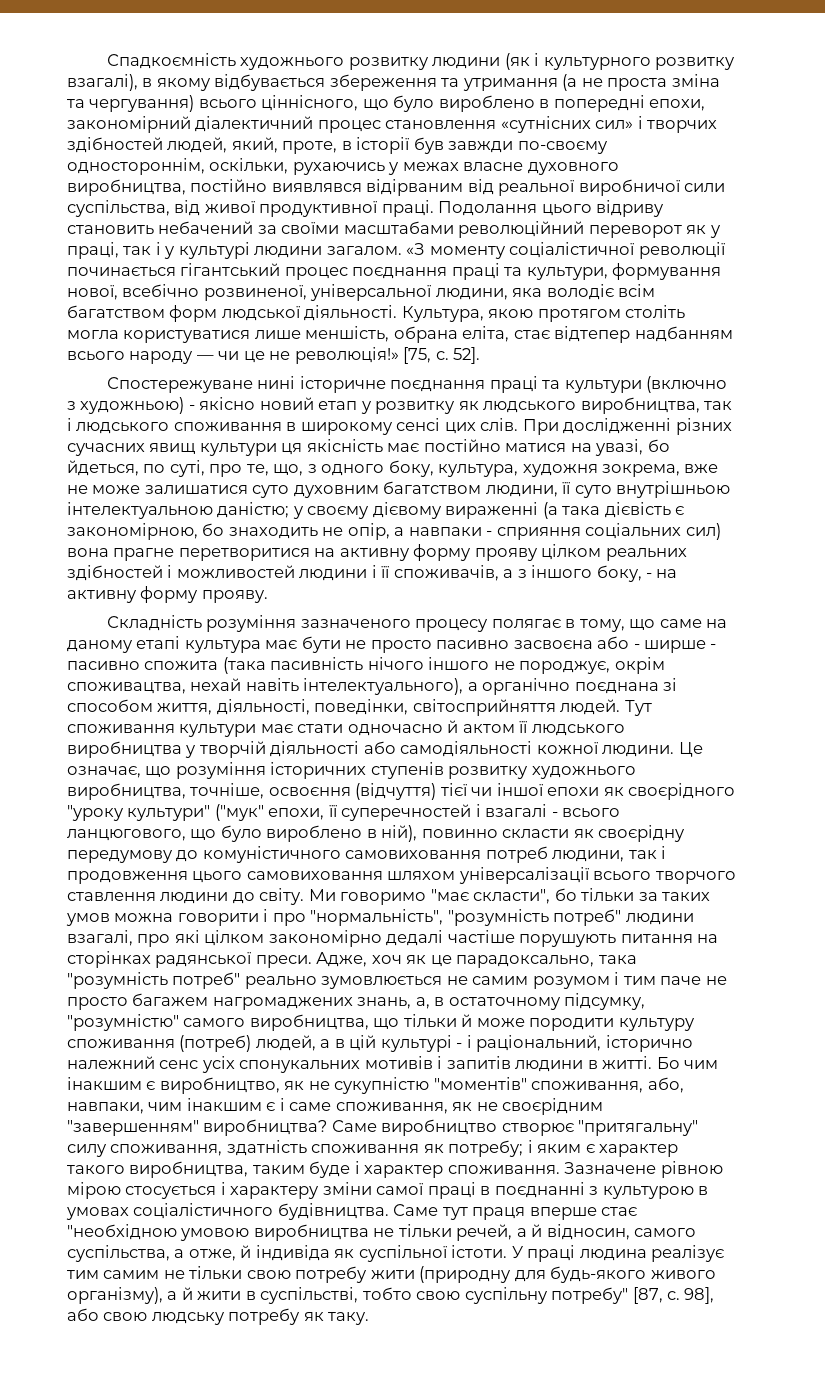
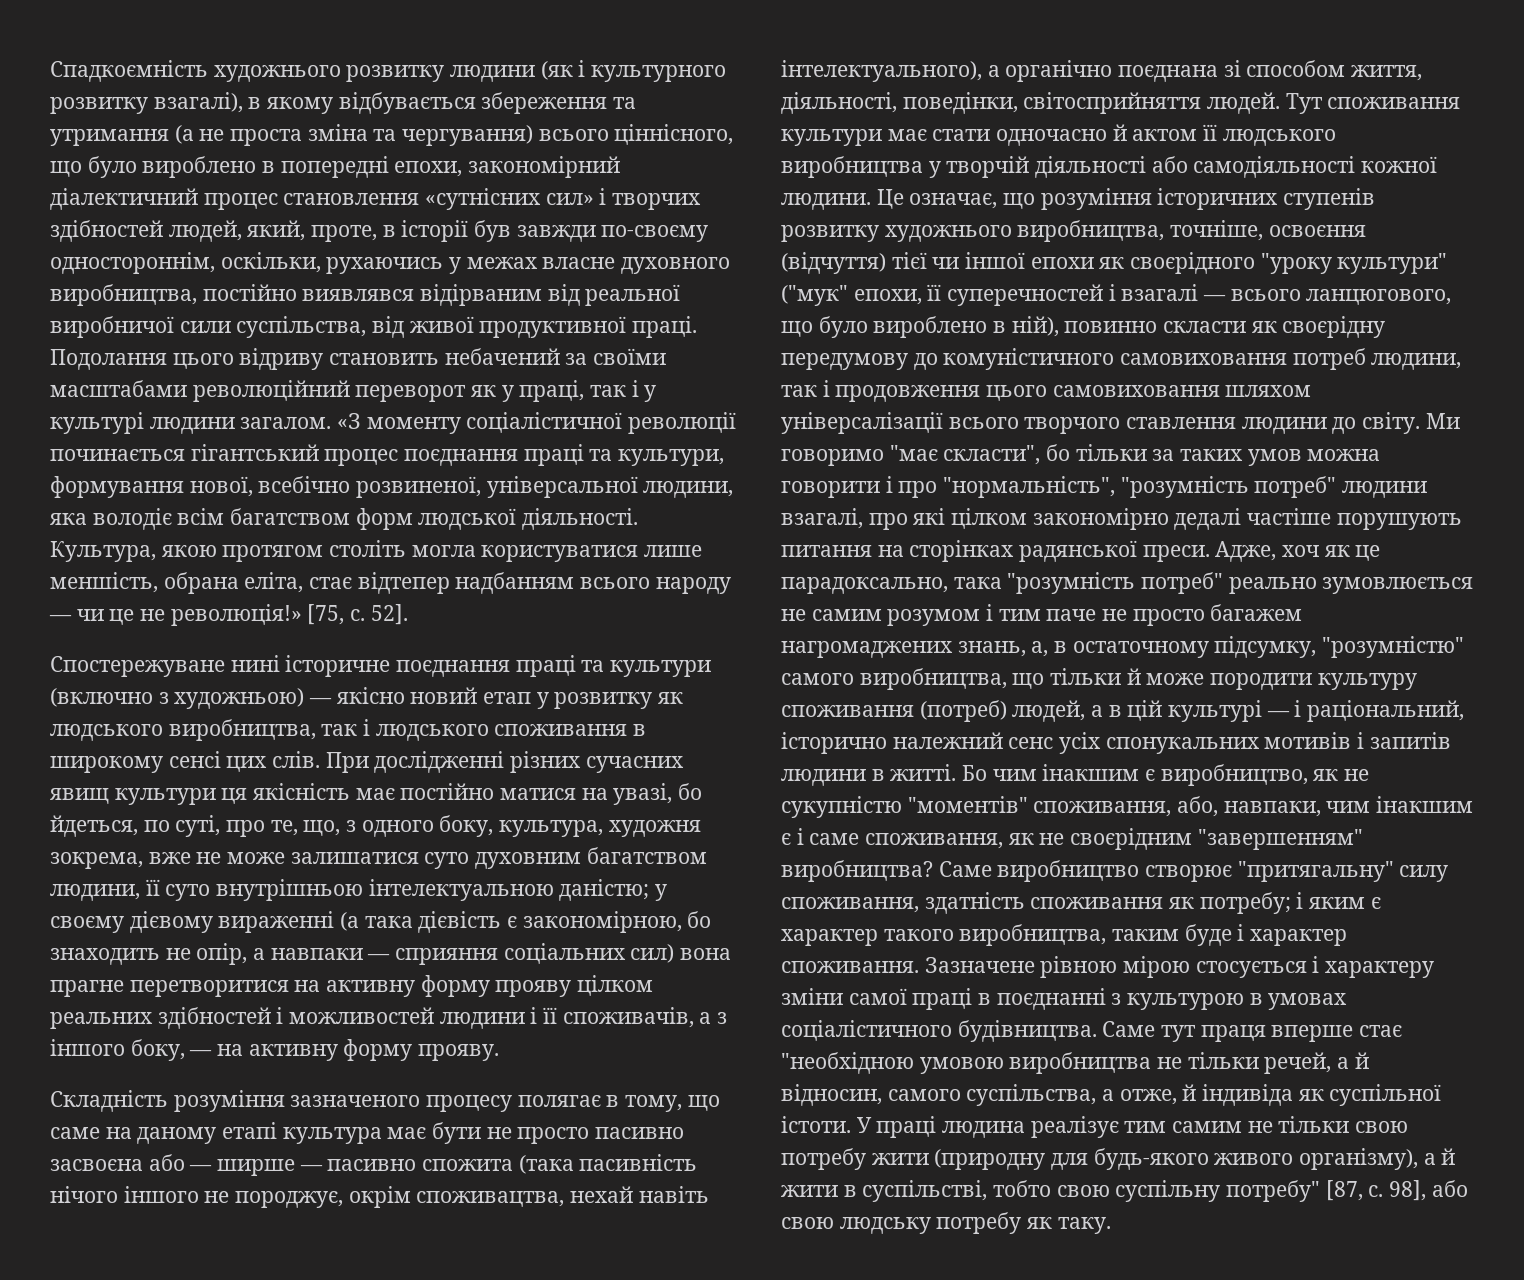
[188,405,195,410] - -> [309,698,333,704] —
[486,531,493,536] - -> [367,954,391,960] —
[646,573,653,578] - -> [189,1050,213,1056] —
[633,640,717,653] - ширше - -> [189,1159,323,1176] — ширше —
[551,812,558,817] - -> [1203,295,1227,301] —
[456,1043,463,1048] - -> [1266,711,1290,717] —

